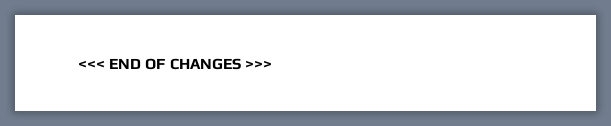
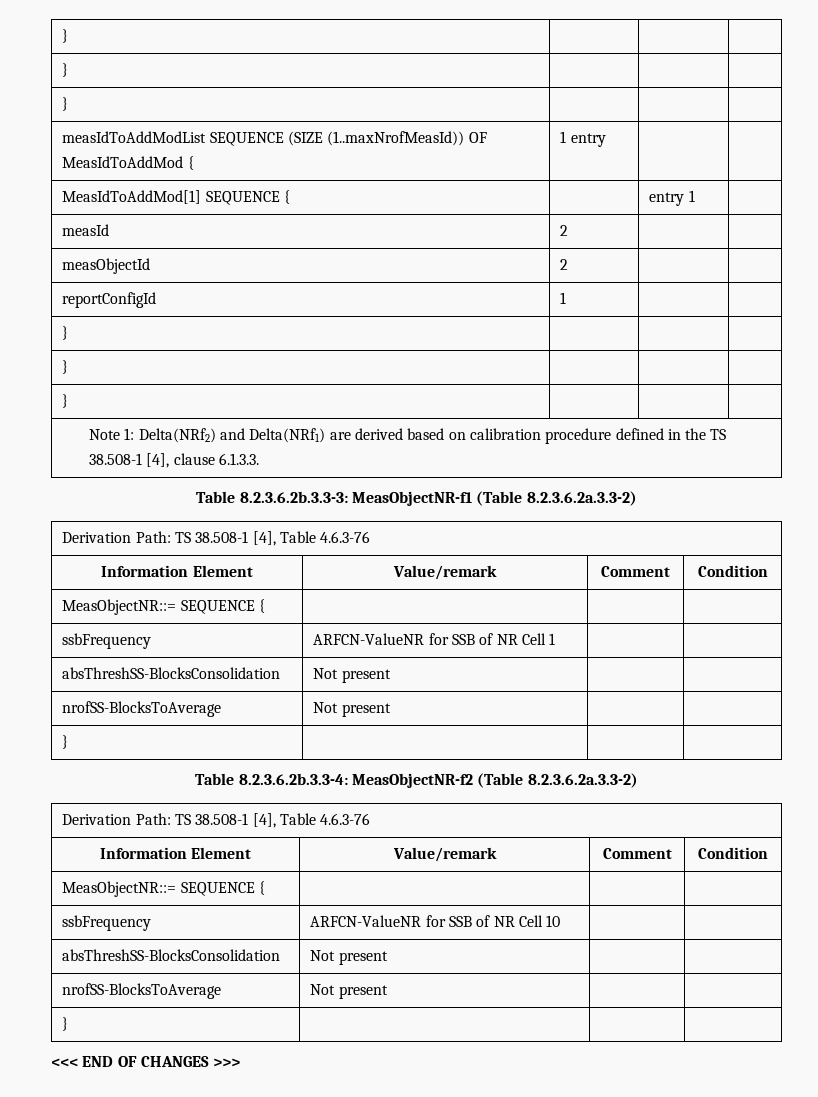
(78, 64) none -> [62,29,69,43] [62,63,69,77] [62,97,69,111] [62,131,487,146] [62,156,194,170] [560,131,606,147] [62,190,290,205] [649,190,695,206] [62,224,110,236] [560,225,569,236] [62,258,151,274] [560,259,569,270] [62,292,157,308] [560,292,567,304] [62,326,69,340] [62,360,69,374] [62,394,69,408] [89,428,727,444] [89,453,259,468] [196,491,637,506] [62,531,371,546] [101,565,253,577] [393,565,497,580] [601,566,670,577] [697,565,768,577] [62,599,265,615] [62,633,152,649] [313,633,556,645] [62,667,281,679] [313,668,391,683] [62,701,222,717] [313,702,391,717] [62,735,69,749] [195,773,638,788] [62,813,371,828] [99,847,252,859] [392,847,497,862] [602,848,672,859] [698,847,768,859] [62,881,265,897] [62,915,152,931] [310,915,561,927] [62,949,281,961] [310,950,388,965] [62,983,222,999] [310,984,388,999] [62,1017,69,1031] } | | | // } | | | // } | | | // measIdToAddModList SEQUENCE (SIZE (1..maxNrofMeasId)) OF MeasIdToAddMod { | 1 entry | | // MeasIdToAddMod[1] SEQUENCE { | | entry 1 | // measId | 2 | | // measObjectId | 2 | | // reportConfigId | 1 | | // } | | | // } | | | // } | | | // Note 1: Delta(NRf2) and Delta(NRf1) are derived based on calibration procedure defined in the TS 38.508-1 [4], clause 6.1.3.3. // Table 8.2.3.6.2b.3.3-3: MeasObjectNR-f1 (Table 8.2.3.6.2a.3.3-2) // Derivation Path: TS 38.508-1 [4], Table 4.6.3-76 // Information Element | Value/remark | Comment | Condition // MeasObjectNR::= SEQUENCE { | | | // ssbFrequency | ARFCN-ValueNR for SSB of NR Cell 1 | | // absThreshSS-BlocksConsolidation | Not present | | // nrofSS-BlocksToAverage | Not present | | // } | | | // Table 8.2.3.6.2b.3.3-4: MeasObjectNR-f2 (Table 8.2.3.6.2a.3.3-2) // Derivation Path: TS 38.508-1 [4], Table 4.6.3-76 // Information Element | Value/remark | Comment | Condition // MeasObjectNR::= SEQUENCE { | | | // ssbFrequency | ARFCN-ValueNR for SSB of NR Cell 10 | | // absThreshSS-BlocksConsolidation | Not present | | // nrofSS-BlocksToAverage | Not present | | // } | | | //

